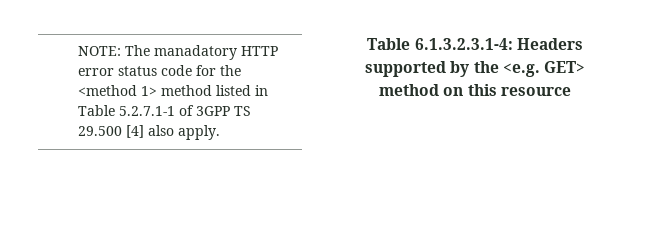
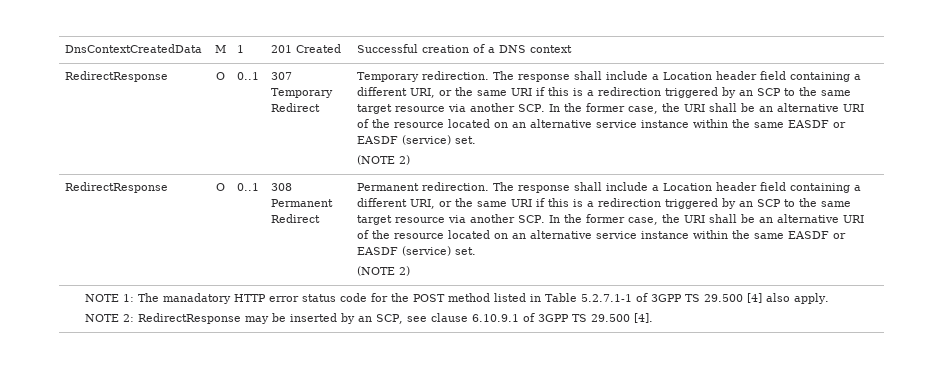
[78,46,122,56] NOTE: -> [64,44,202,53] [214,45,226,53] [236,45,244,53] [270,44,341,53] [356,44,572,53] [64,71,168,82] [215,72,225,80] [236,72,259,80] [270,72,292,80] [270,88,333,98] [270,103,320,112] [356,71,861,82] [356,87,851,98] [356,103,864,114] [356,119,846,128] [356,135,476,145] [356,155,410,165] [64,182,168,193] [215,183,225,191] [236,183,259,191] [270,183,292,191] [270,199,333,207] [270,214,320,223] [356,182,861,193] [356,198,851,209] [356,214,864,225] [356,230,846,239] [356,246,476,256] [356,266,410,276] [84,294,134,302] DnsContextCreatedData | M | 1 | 201 Created | Successful creation of a DNS context // RedirectResponse | O | 0..1 | 307 Temporary Redirect | Temporary redirection. The response shall include a Location header field containing a different URI, or the same URI if this is a redirection triggered by an SCP to the same target resource via another SCP. In the former case, the URI shall be an alternative URI of the resource located on an alternative service instance within the same EASDF or EASDF (service) set. // (NOTE 2) // RedirectResponse | O | 0..1 | 308 Permanent Redirect | Permanent redirection. The response shall include a Location header field containing a different URI, or the same URI if this is a redirection triggered by an SCP to the same target resource via another SCP. In the former case, the URI shall be an alternative URI of the resource located on an alternative service instance within the same EASDF or EASDF (service) set. // (NOTE 2) // NOTE 1:
[78,85,158,96] <method 1> -> [412,294,445,302] POST
[367,38,583,50] [365,61,585,77] [379,84,571,96] // Table 6.1.3.2.3.1-4: Headers supported by the <e.g. GET> method on this resource -> [84,313,653,324] // NOTE 2: RedirectResponse may be inserted by an SCP, see clause 6.10.9.1 of 3GPP TS 29.500 [4].

